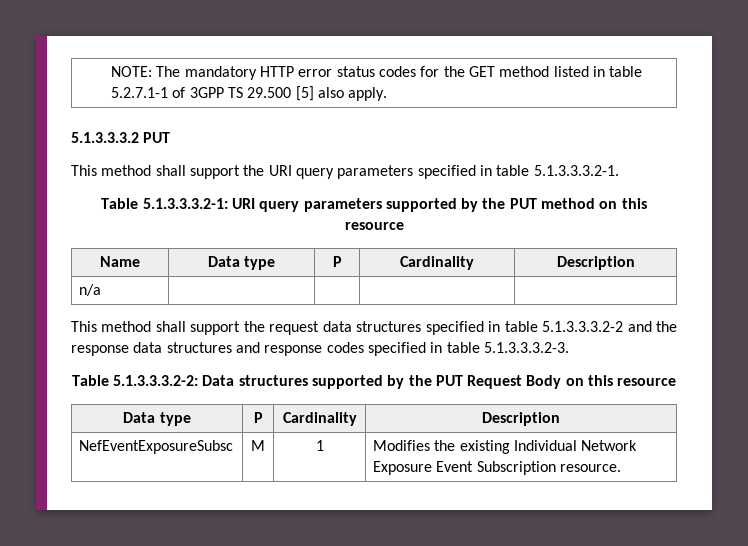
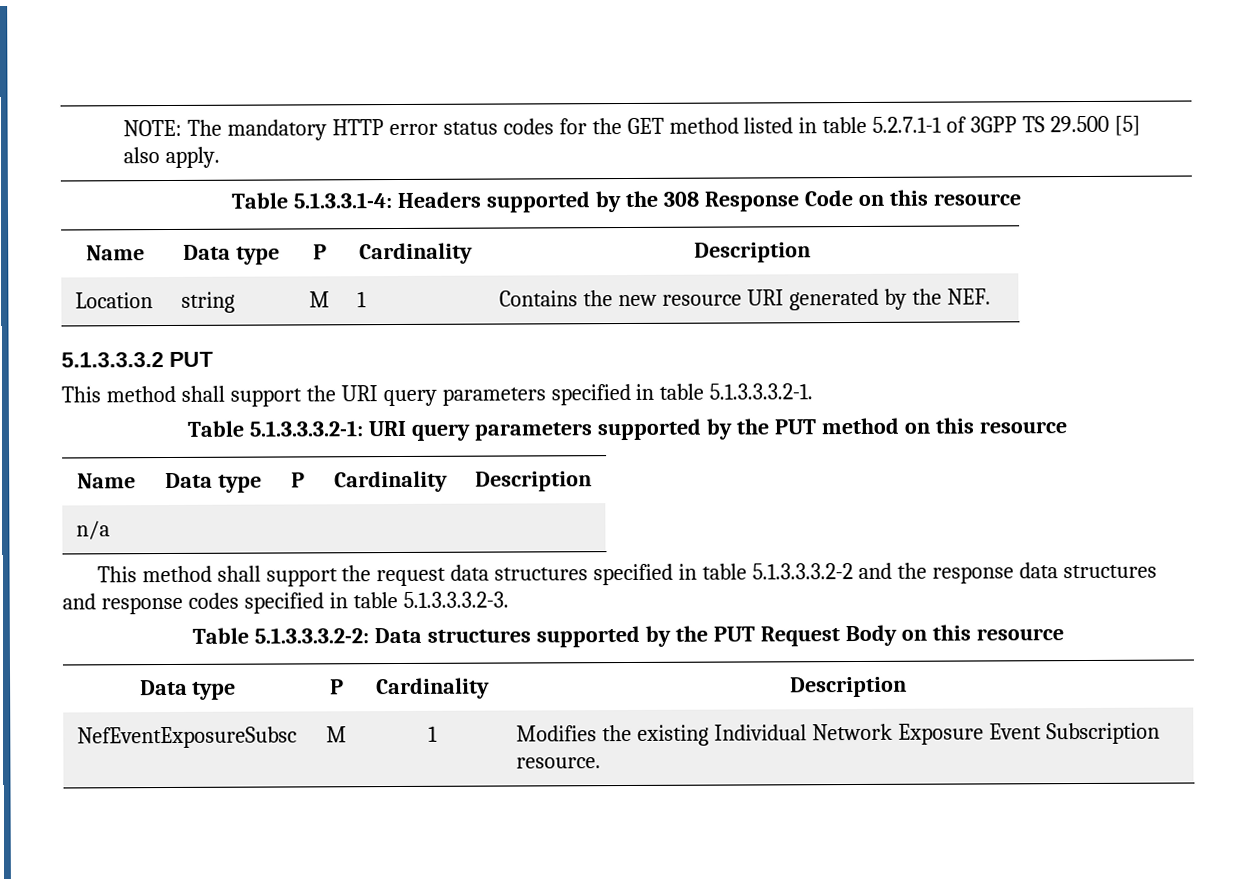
(388, 94) none -> [231,189,1021,213] [85,245,145,261] [183,244,280,265] [312,244,327,260] [358,242,473,265] [694,242,811,263] [75,292,154,309] [181,291,236,313] [309,291,330,308] [357,291,368,308] [499,288,991,311] // Table 5.1.3.3.1-4: Headers supported by the 308 Response Code on this resource // Name | Data type | P | Cardinality | Description // Location | string | M | 1 | Contains the new resource URI generated by the NEF.

